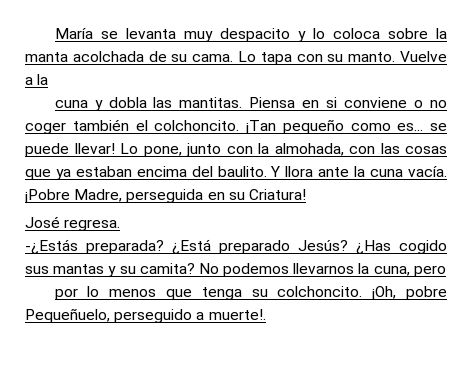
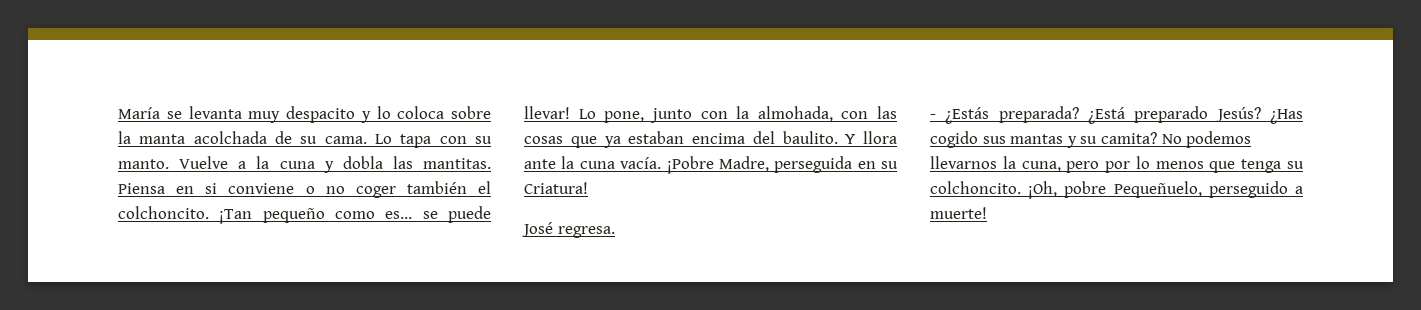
(49, 79) // -> (270, 162) none
[25,239,78,254] -¿Estás -> [930,107,990,124] - ¿Estás
(446, 271) // -> (1100, 167) none
[208,309,266,320] muerte!. -> [930,207,987,219] muerte!

